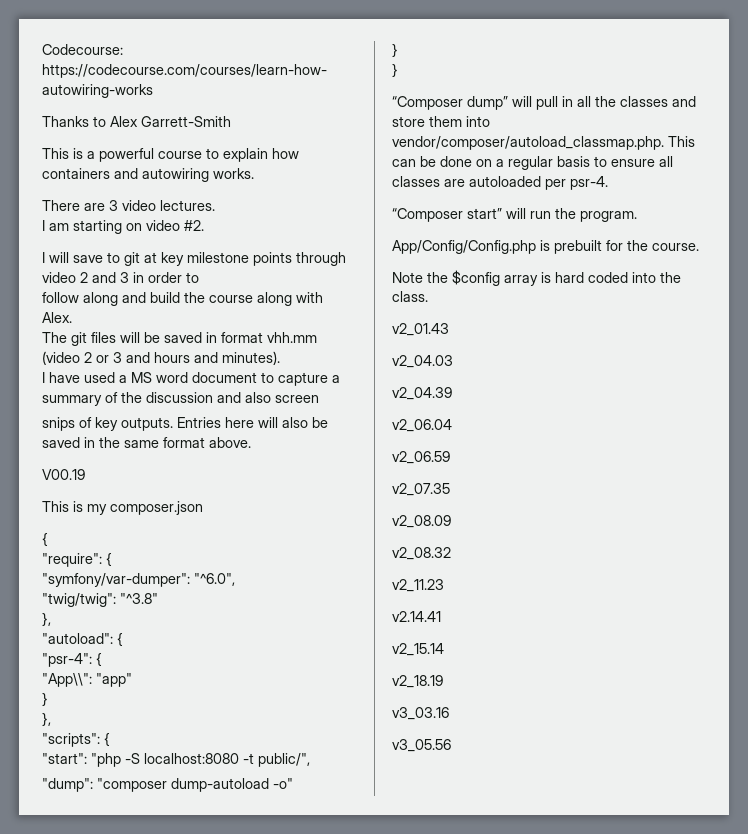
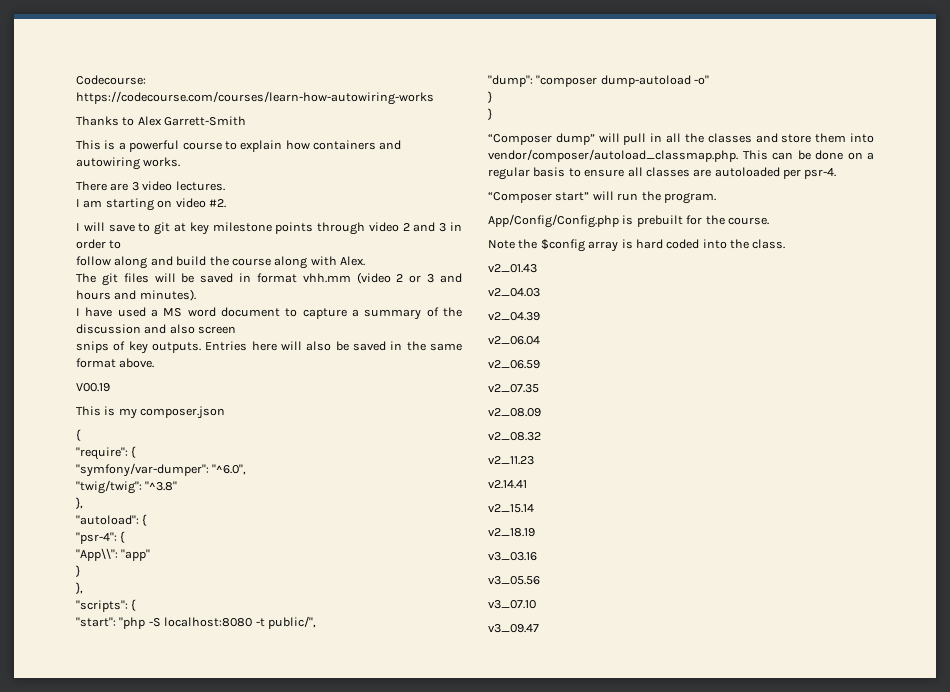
(451, 745) none -> [488,600,536,609] [488,624,539,633] // v3_07.10 // v3_09.47

